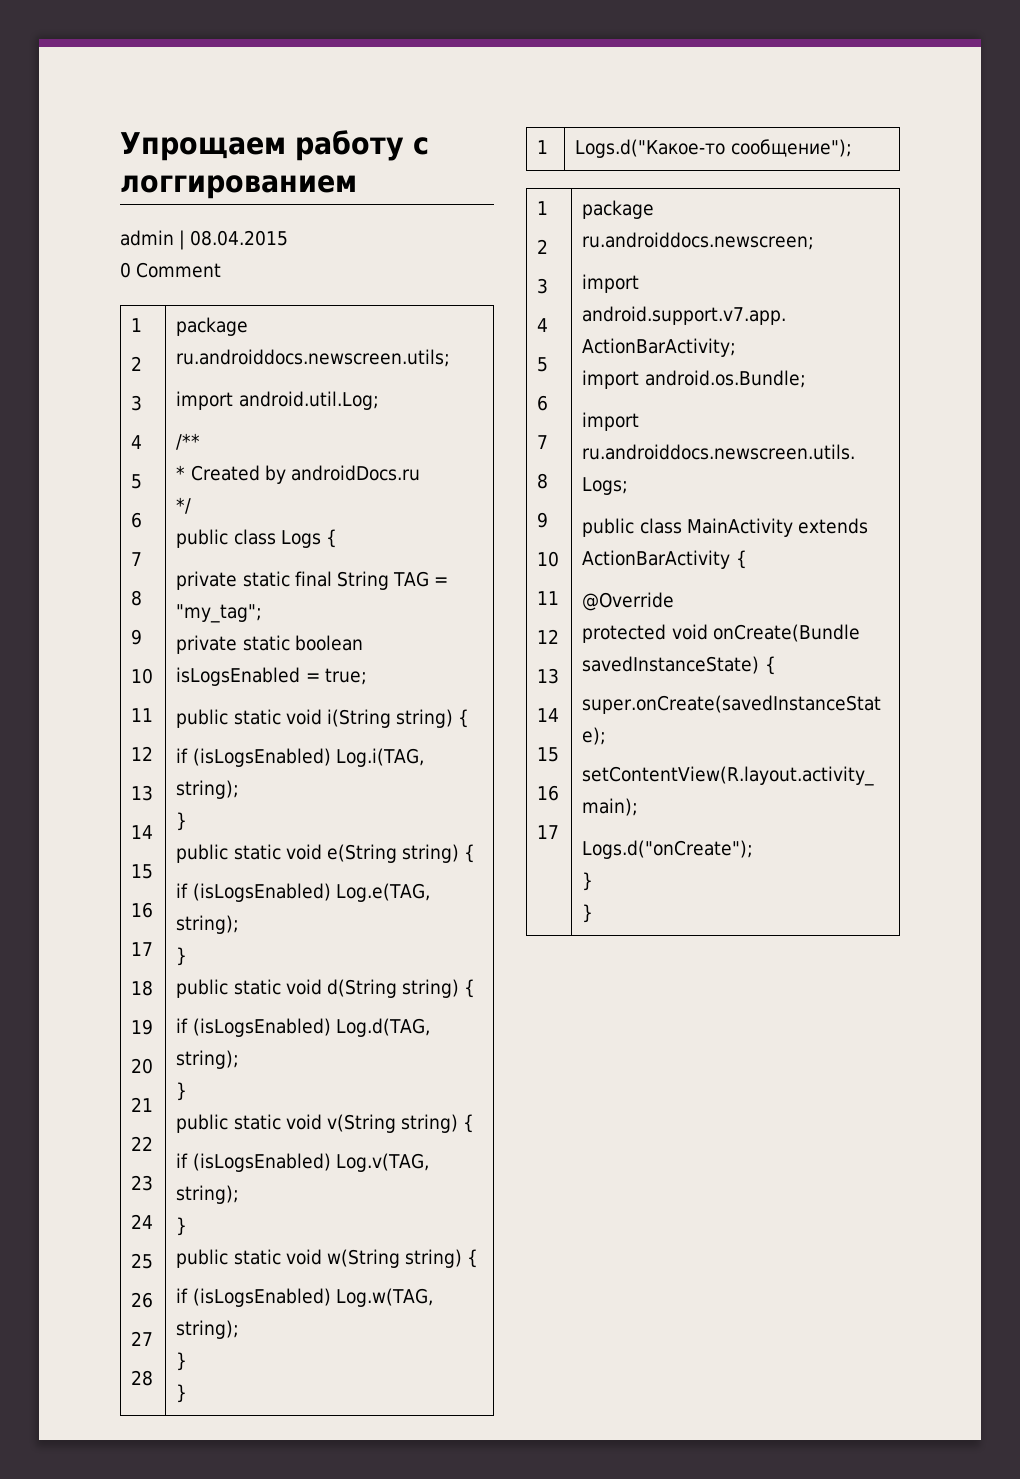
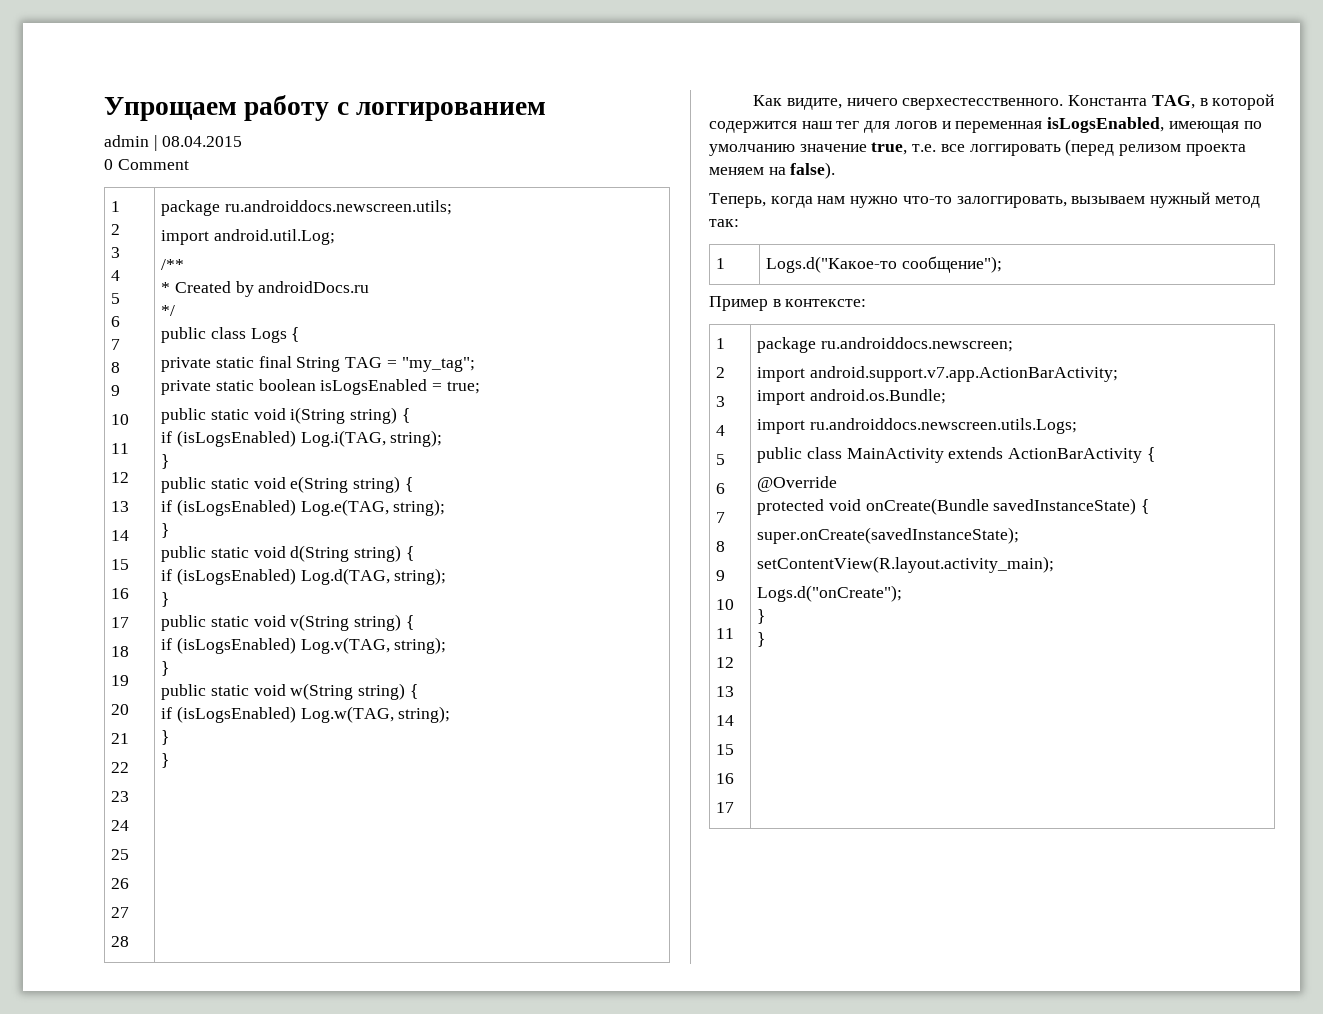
(188, 1393) none -> [753,94,1275,110] [709,117,1262,133] [709,139,1246,156] [709,162,836,179] [709,192,1260,208] [709,219,739,227] // Как видите, ничего сверхестесственного. Константа TAG, в которой содержится наш тег для логов и переменная isLogsEnabled, имеющая по умолчанию значение true, т.е. все логгировать (перед релизом проекта меняем на false). // Теперь, когда нам нужно что-то залоггировать, вызываем нужный метод так:
(852, 148) none -> [709,296,867,311] // Пример в контексте:

